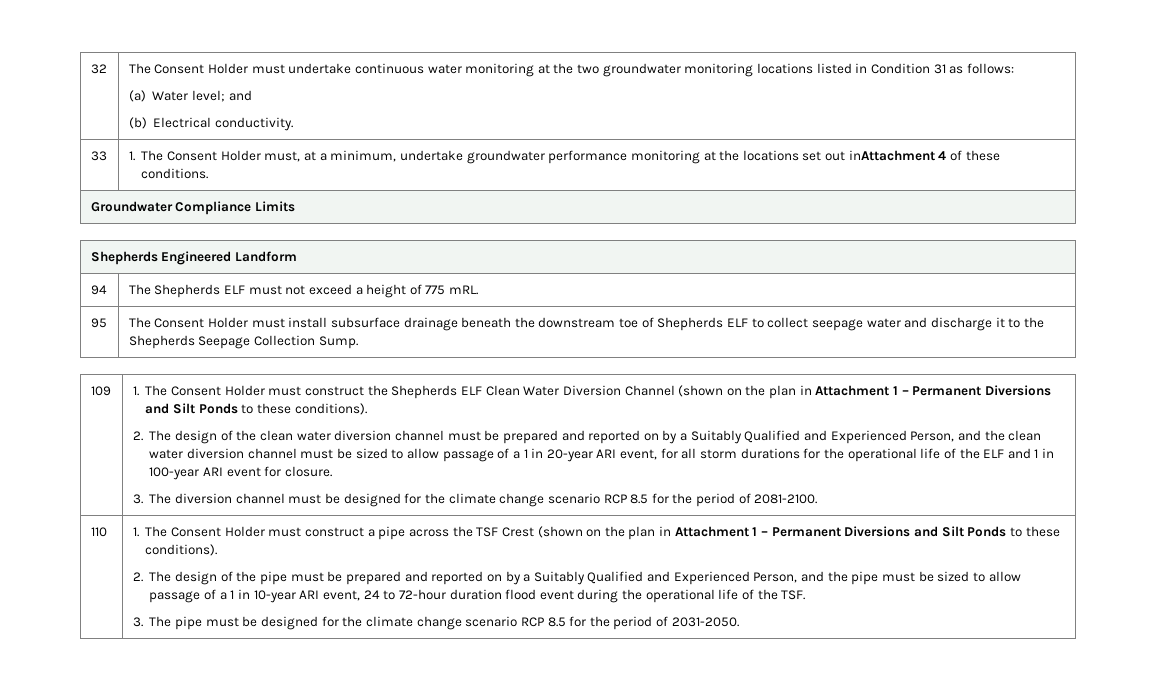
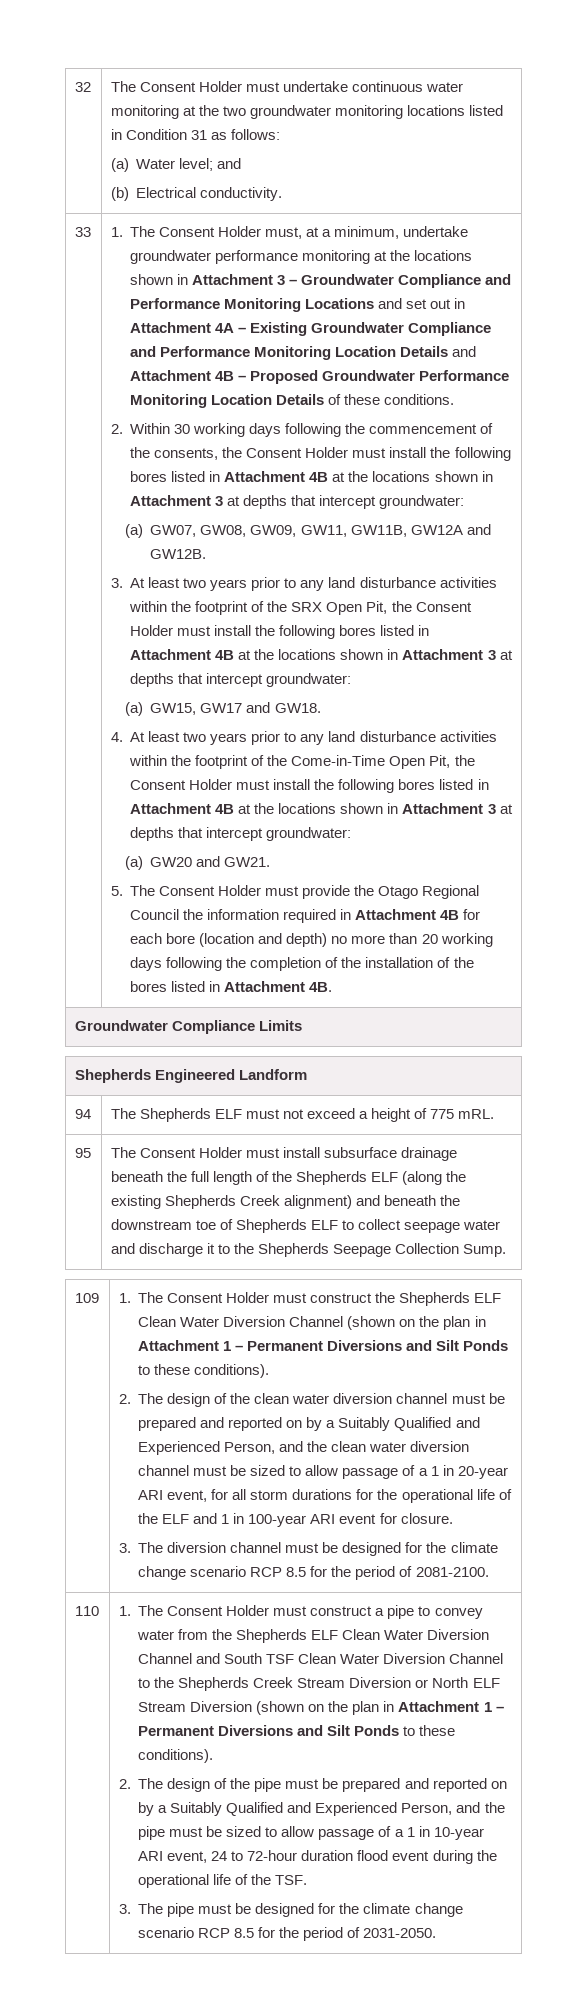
[802,150,1000,161] [141,168,209,179] set out inAttachment 4 of these conditions. -> [130,274,512,288] [130,298,466,312] [130,322,492,336] [130,346,477,360] [130,370,510,384] [130,394,455,408] [110,423,494,437] [130,447,511,461] [130,471,493,482] [130,495,465,509] [124,524,491,538] [150,549,207,559] [110,577,497,591] [129,601,472,615] [130,625,430,639] [130,649,513,660] [130,673,352,687] [124,702,321,716] [110,731,497,745] [129,755,475,769] [130,779,489,793] [130,803,513,814] [130,827,352,841] [124,856,271,870] [110,885,480,899] [130,909,481,923] [130,933,493,947] [130,957,474,971] [130,981,333,992] shown in Attachment 3 – Groundwater Compliance and Performance Monitoring Locations and set out in Attachment 4A – Existing Groundwater Compliance and Performance Monitoring Location Details and Attachment 4B – Proposed Groundwater Performance Monitoring Location Details of these conditions. // 2. Within 30 working days following the commencement of the consents, the Consent Holder must install the following bores listed in Attachment 4B at the locations shown in Attachment 3 at depths that intercept groundwater: // (a) GW07, GW08, GW09, GW11, GW11B, GW12A and GW12B. // 3. At least two years prior to any land disturbance activities within the footprint of the SRX Open Pit, the Consent Holder must install the following bores listed in Attachment 4B at the locations shown in Attachment 3 at depths that intercept groundwater: // (a) GW15, GW17 and GW18. // 4. At least two years prior to any land disturbance activities within the footprint of the Come-in-Time Open Pit, the Consent Holder must install the following bores listed in Attachment 4B at the locations shown in Attachment 3 at depths that intercept groundwater: // (a) GW20 and GW21. // 5. The Consent Holder must provide the Otago Regional Council the information required in Attachment 4B for each bore (location and depth) no more than 20 working days following the completion of the installation of the bores listed in Attachment 4B.
(535, 322) none -> [190,1171,467,1185] [110,1195,460,1209] full length of the Shepherds ELF (along the existing Shepherds Creek alignment) and beneath the
[408,526,534,537] across the TSF Crest -> [418,1606,483,1619] [137,1629,490,1643] [138,1653,504,1664] [138,1677,500,1691] [138,1701,253,1712] to convey water from the Shepherds ELF Clean Water Diversion Channel and South TSF Clean Water Diversion Channel to the Shepherds Creek Stream Diversion or North ELF Stream Diversion

